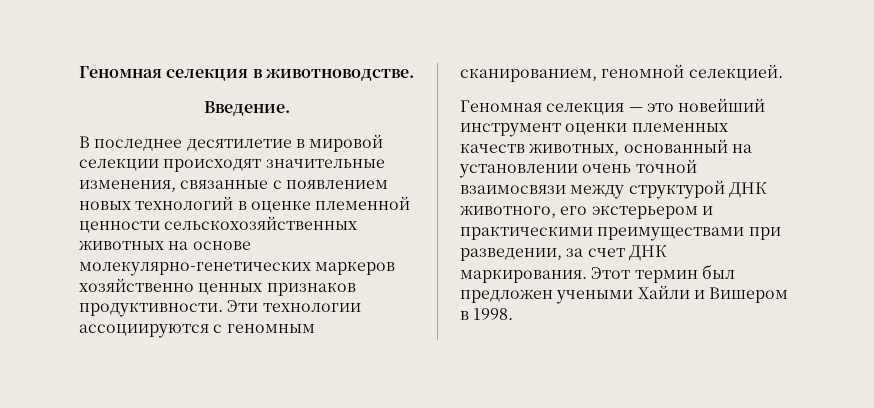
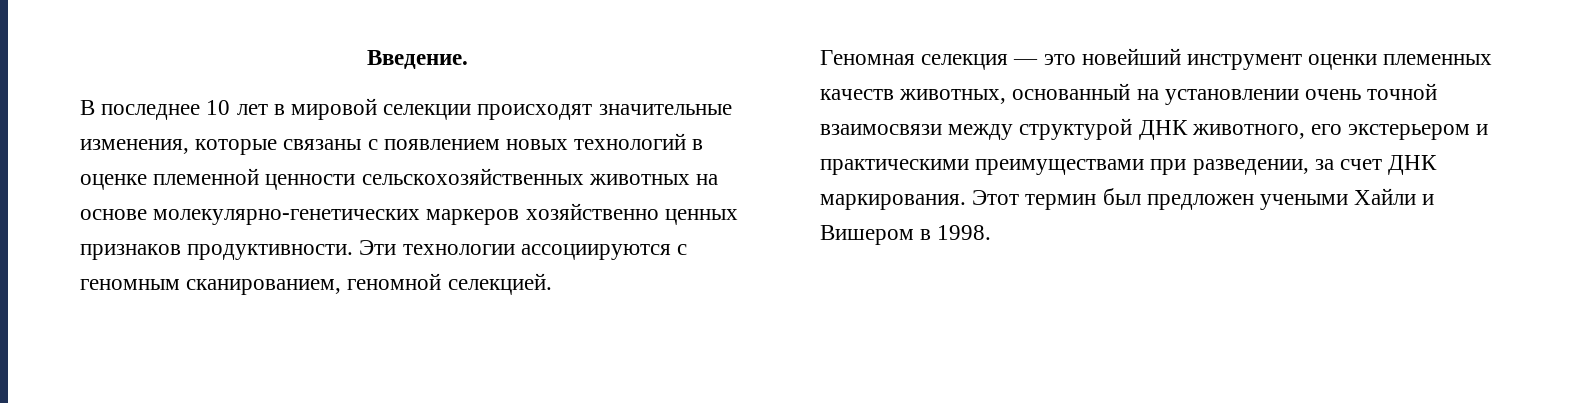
[79,66,414,81] Геномная селекция в животноводстве. // -> (366, 59) none
[186,139,292,151] десятилетие -> [206,100,268,115] 10 лет
[180,180,269,189] связанные -> [195,139,362,155] которые связаны

